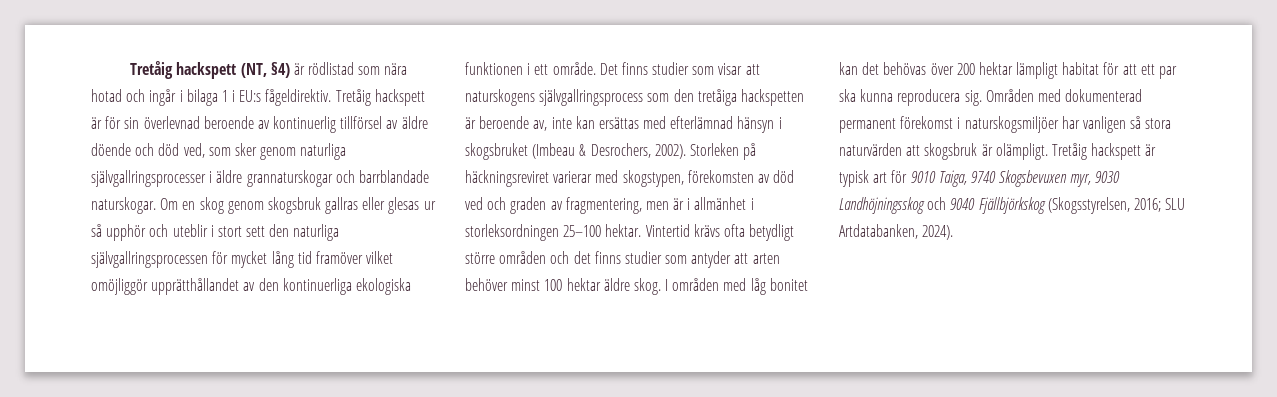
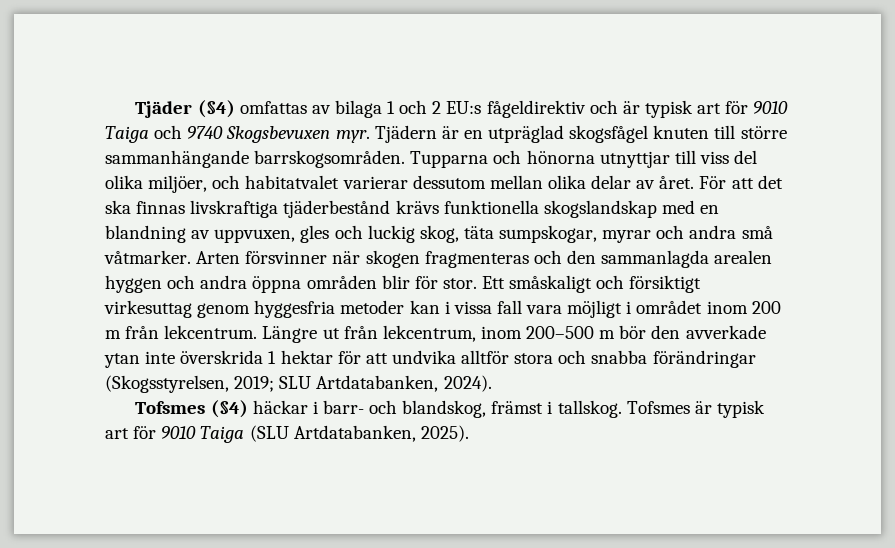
[130,61,408,79] [91,89,425,106] [91,116,428,133] [91,143,347,160] [91,170,429,187] [91,197,436,214] [91,224,340,241] [91,251,394,268] [91,278,411,295] [465,62,760,75] [465,89,804,106] [465,116,782,133] [465,143,757,160] [465,170,795,187] [465,197,754,214] [465,224,795,241] [465,251,780,268] [465,278,808,295] [839,62,1178,79] [839,89,1143,106] [839,116,1172,133] [839,143,1157,160] [839,170,1121,187] [839,197,1186,214] [839,224,954,240] Tretåig hackspett (NT, §4) är rödlistad som nära hotad och ingår i bilaga 1 i EU:s fågeldirektiv. Tretåig hackspett är för sin överlevnad beroende av kontinuerlig tillförsel av äldre döende och död ved, som sker genom naturliga självgallringsprocesser i äldre grannaturskogar och barrblandade naturskogar. Om en skog genom skogsbruk gallras eller glesas ur så upphör och uteblir i stort sett den naturliga självgallringsprocessen för mycket lång tid framöver vilket omöjliggör upprätthållandet av den kontinuerliga ekologiska funktionen i ett område. Det finns studier som visar att naturskogens självgallringsprocess som den tretåiga hackspetten är beroende av, inte kan ersättas med efterlämnad hänsyn i skogsbruket (Imbeau & Desrochers, 2002). Storleken på häckningsreviret varierar med skogstypen, förekomsten av död ved och graden av fragmentering, men är i allmänhet i storleksordningen 25–100 hektar. Vintertid krävs ofta betydligt större områden och det finns studier som antyder att arten behöver minst 100 hektar äldre skog. I områden med låg bonitet kan det behövas över 200 hektar lämpligt habitat för att ett par ska kunna reproducera sig. Områden med dokumenterad permanent förekomst i naturskogsmiljöer har vanligen så stora naturvärden att skogsbruk är olämpligt. Tretåig hackspett är typisk art för 9010 Taiga, 9740 Skogsbevuxen myr, 9030 Landhöjningsskog och 9040 Fjällbjörkskog (Skogsstyrelsen, 2016; SLU Artdatabanken, 2024). -> [135,100,789,118] [105,125,787,143] [105,150,758,168] [105,175,783,193] [105,200,720,218] [105,225,773,243] [104,250,773,268] [105,275,702,293] [104,300,781,318] [105,325,766,343] [104,350,756,368] [105,375,492,393] [135,400,766,418] [105,425,469,443] Tjäder (§4) omfattas av bilaga 1 och 2 EU:s fågeldirektiv och är typisk art för 9010 Taiga och 9740 Skogsbevuxen myr. Tjädern är en utpräglad skogsfågel knuten till större sammanhängande barrskogsområden. Tupparna och hönorna utnyttjar till viss del olika miljöer, och habitatvalet varierar dessutom mellan olika delar av året. För att det ska finnas livskraftiga tjäderbestånd krävs funktionella skogslandskap med en blandning av uppvuxen, gles och luckig skog, täta sumpskogar, myrar och andra små våtmarker. Arten försvinner när skogen fragmenteras och den sammanlagda arealen hyggen och andra öppna områden blir för stor. Ett småskaligt och försiktigt virkesuttag genom hyggesfria metoder kan i vissa fall vara möjligt i området inom 200 m från lekcentrum. Längre ut från lekcentrum, inom 200–500 m bör den avverkade ytan inte överskrida 1 hektar för att undvika alltför stora och snabba förändringar (Skogsstyrelsen, 2019; SLU Artdatabanken, 2024). // Tofsmes (§4) häckar i barr- och blandskog, främst i tallskog. Tofsmes är typisk art för 9010 Taiga (SLU Artdatabanken, 2025).

